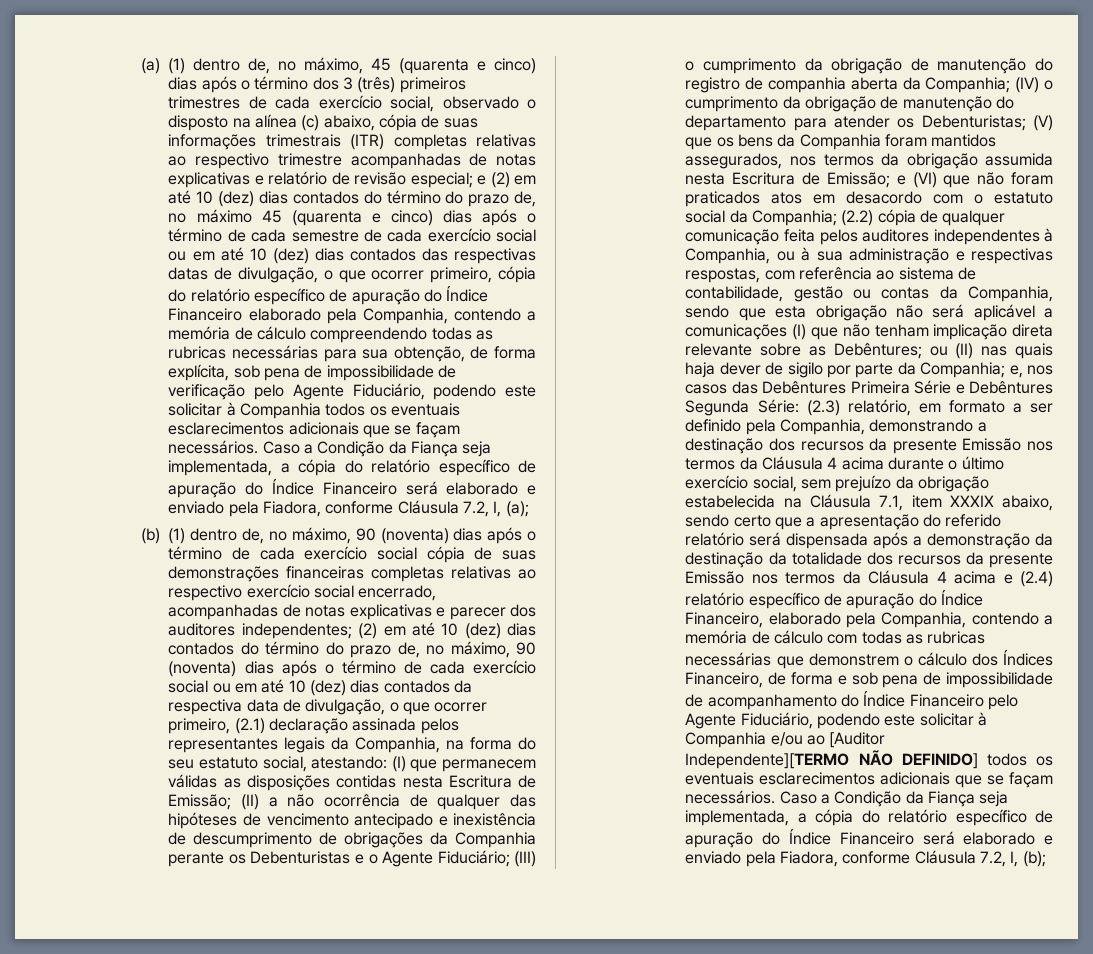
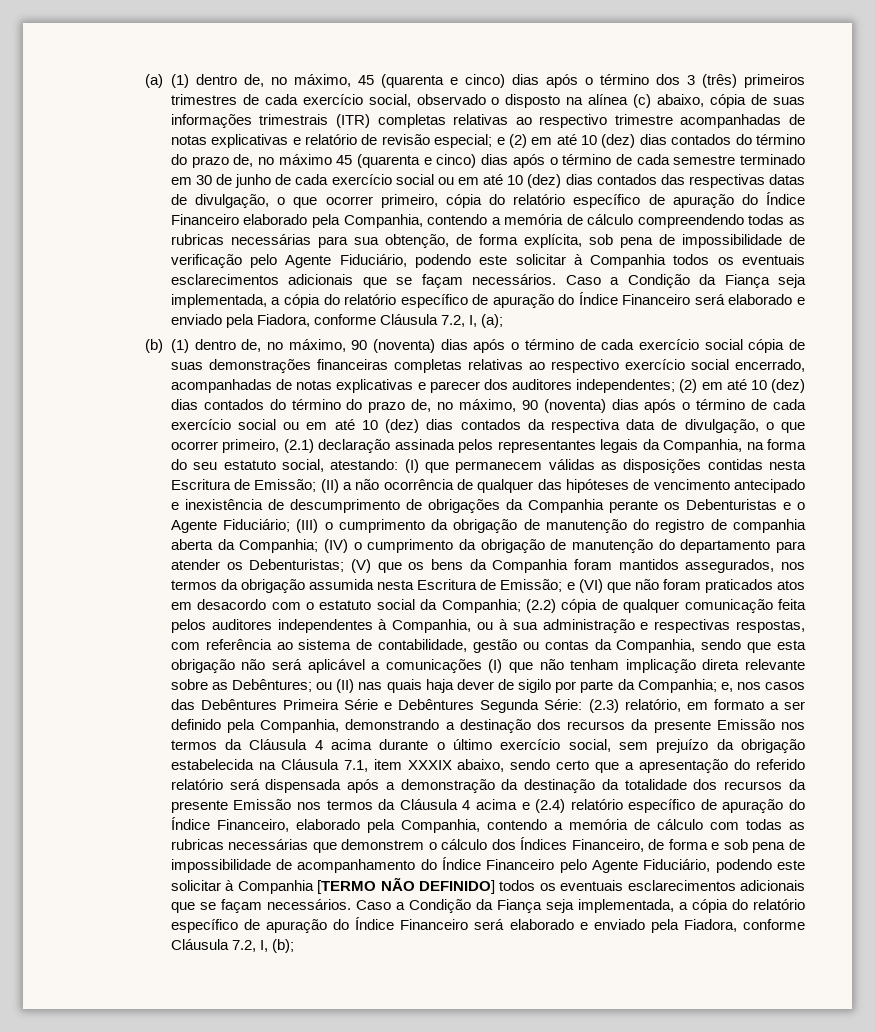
(359, 236) none -> [740,154,806,165] [170,174,272,188] terminado em 30 de junho
[770,732,886,748] [685,753,850,769] e/ou ao [Auditor Independente][TERMO -> [317,880,377,894] [TERMO

